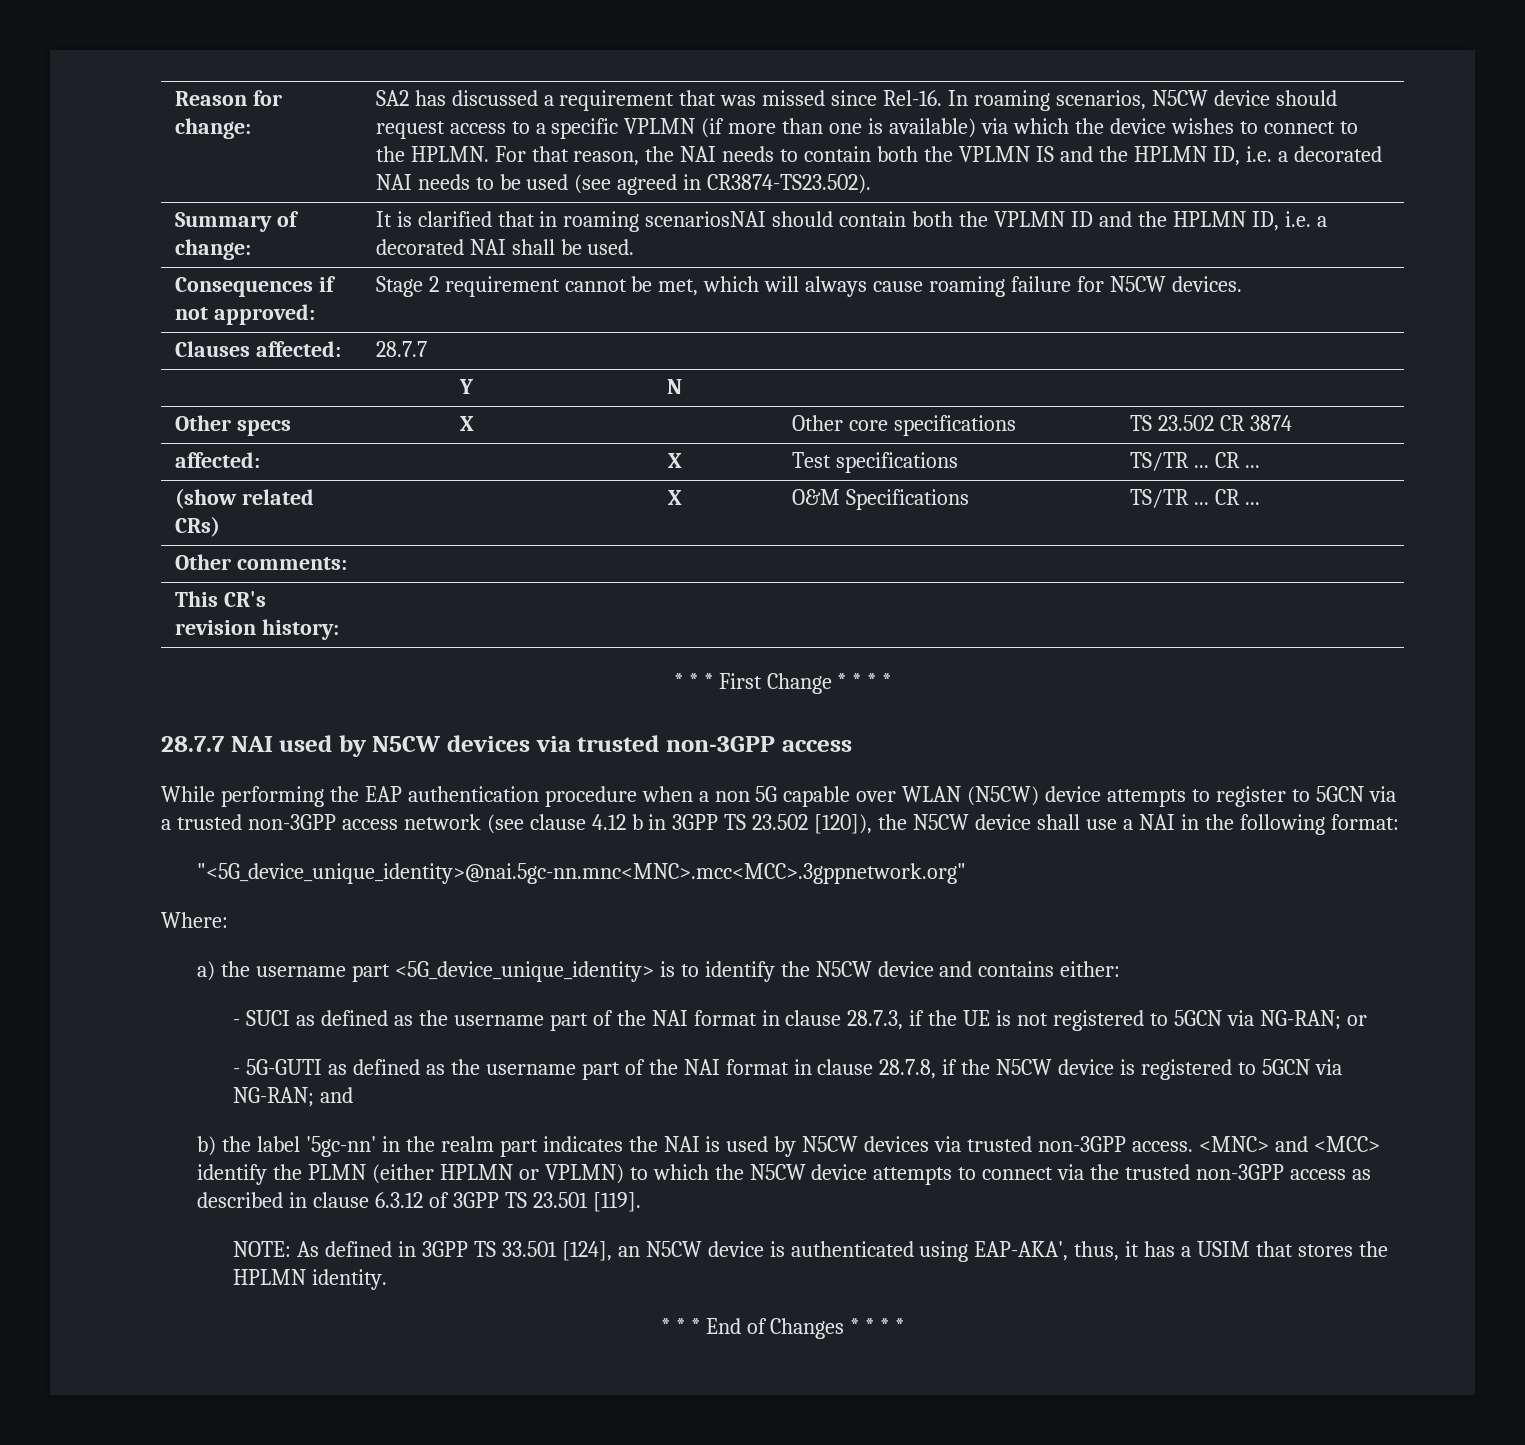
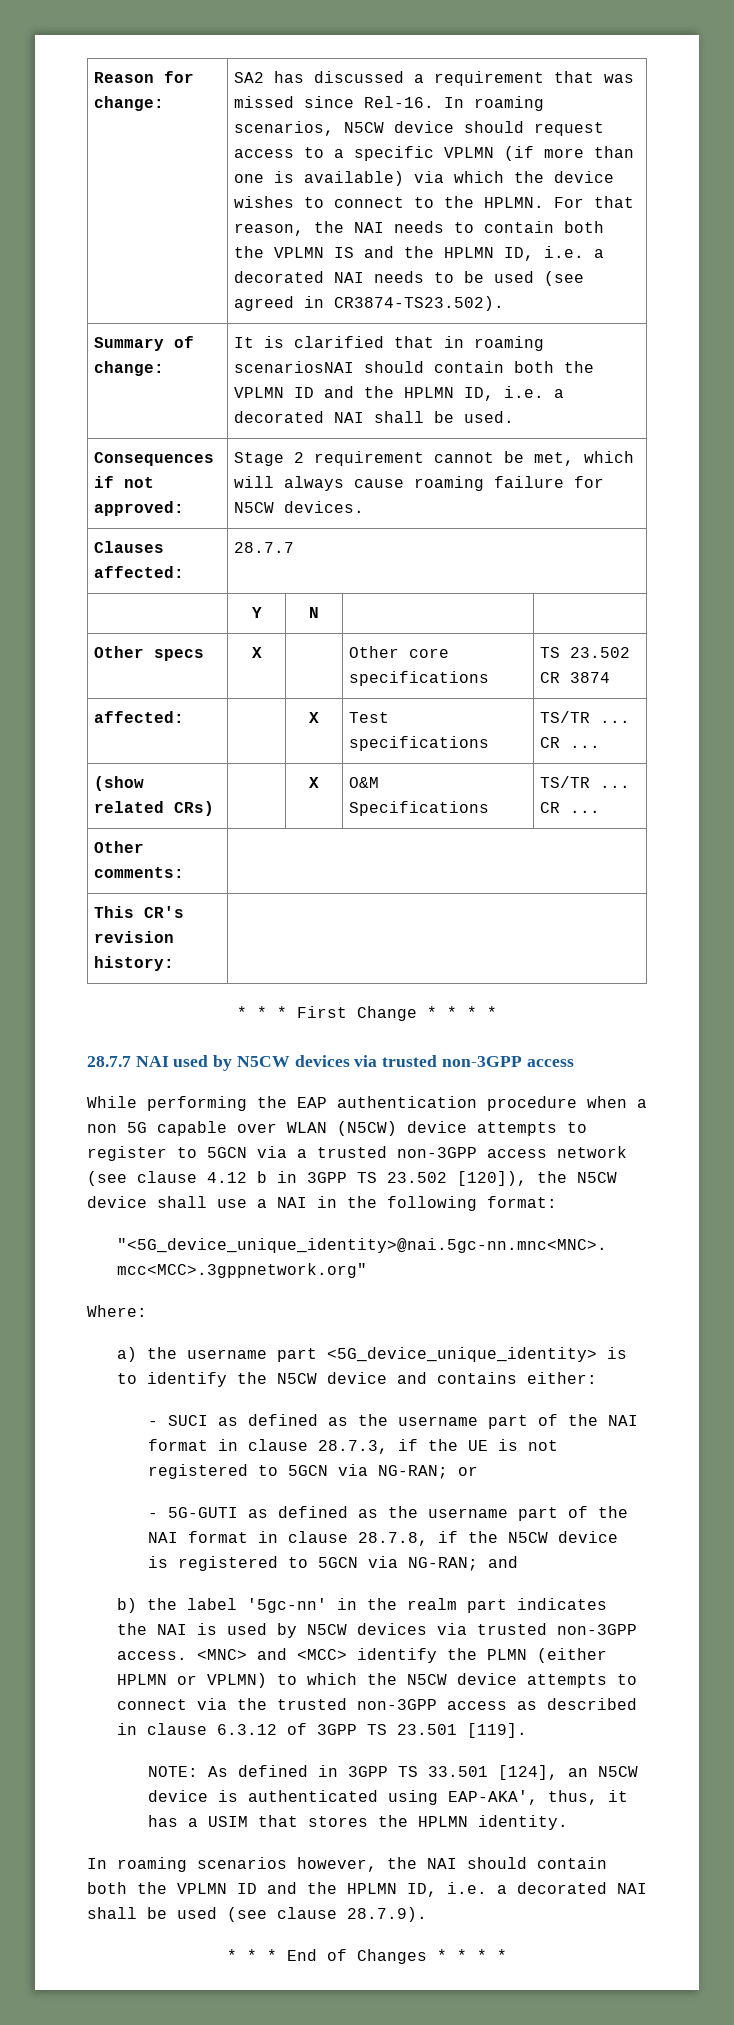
(388, 1279) none -> [87,1857,607,1872] [87,1882,647,1897] [87,1907,427,1922] // In roaming scenarios however, the NAI should contain both the VPLMN ID and the HPLMN ID, i.e. a decorated NAI shall be used (see clause 28.7.9).

